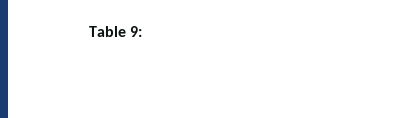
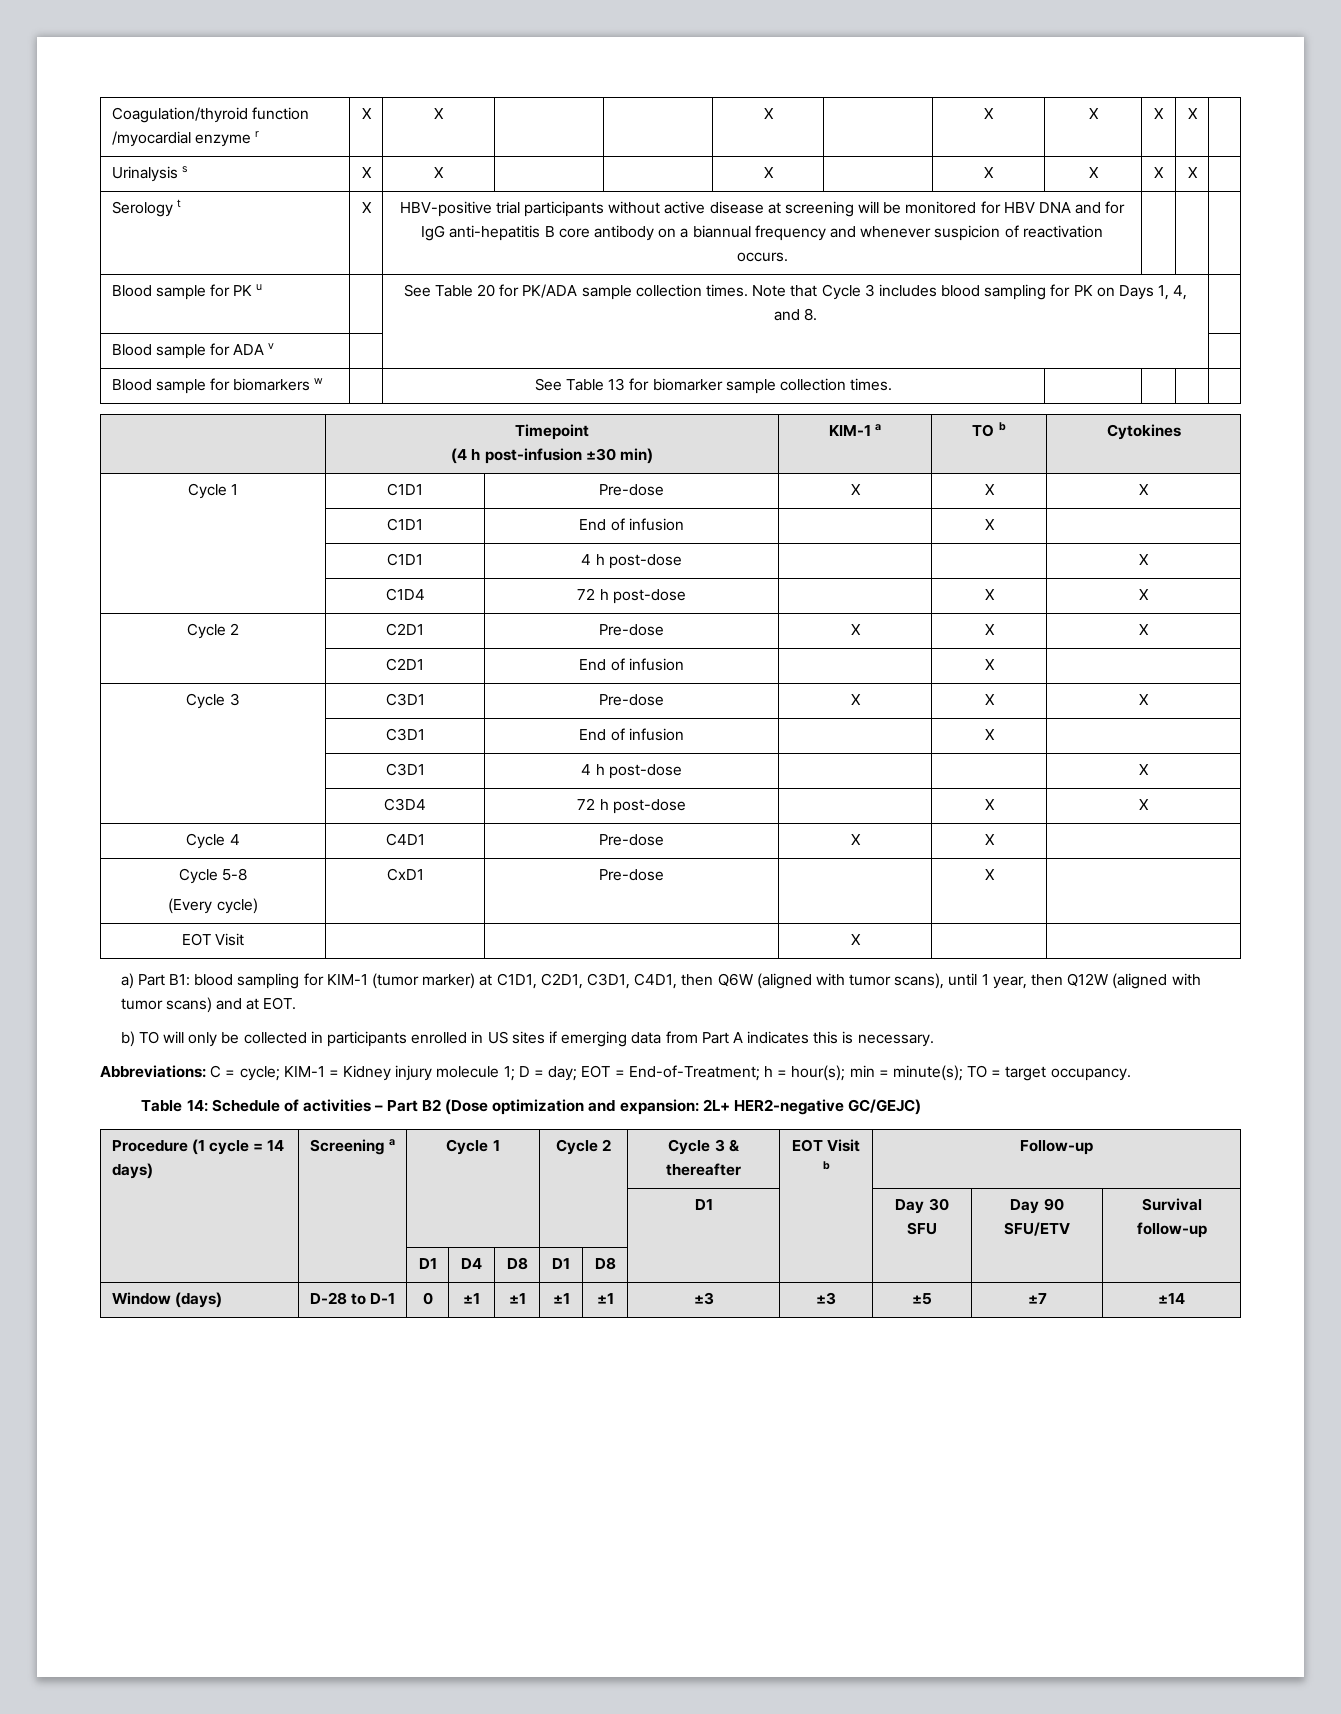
[88,26,142,37] Table 9: -> [111,107,309,123] [111,131,260,147] [361,108,372,119] [434,108,444,119] [763,108,774,119] [984,108,994,119] [1088,108,1099,119] [1154,108,1164,119] [1187,108,1198,119] [111,166,187,182] [361,167,372,178] [434,167,444,178] [763,167,774,178] [984,167,994,178] [1088,167,1099,178] [1154,167,1164,178] [1187,167,1198,178] [111,199,181,217] [361,202,372,213] [399,201,1126,217] [421,225,1103,241] [736,252,788,262] [111,284,263,300] [403,284,1188,300] [773,308,818,321] [111,343,275,359] [111,378,324,394] [534,378,893,394] [515,424,589,440] [451,448,653,464] [828,424,882,436] [972,422,1006,437] [1106,424,1181,440] [187,483,239,499] [387,483,423,496] [599,484,664,496] [850,484,861,495] [984,484,995,495] [1139,484,1149,495] [387,518,423,531] [579,518,684,531] [984,519,995,530] [387,553,423,566] [581,554,682,569] [1139,554,1149,565] [385,588,425,601] [577,588,686,604] [984,589,995,600] [1139,589,1149,600] [186,623,240,639] [386,623,424,636] [599,624,664,636] [850,624,861,635] [984,624,995,635] [1139,624,1149,635] [386,658,424,671] [579,658,684,671] [984,659,995,670] [186,693,240,709] [385,693,425,706] [599,694,664,706] [850,694,861,705] [984,694,995,705] [1139,694,1149,705] [385,728,425,741] [579,728,684,741] [984,729,995,740] [385,763,425,776] [581,764,682,779] [1139,764,1149,775] [384,798,426,811] [577,798,686,814] [984,799,995,810] [1139,799,1149,810] [186,833,240,849] [385,833,425,846] [599,834,664,846] [850,834,861,845] [984,834,995,845] [178,868,248,884] [168,898,258,914] [386,868,424,881] [599,869,664,881] [984,869,995,880] [181,933,245,946] [850,934,861,945] [120,973,1201,989] [120,997,297,1013] [120,1031,934,1047] [100,1065,1131,1081] [141,1099,922,1115] [111,1139,285,1155] [111,1163,153,1179] [310,1139,395,1155] [446,1139,500,1155] [555,1139,612,1155] [668,1139,740,1155] [666,1163,741,1176] [791,1139,861,1152] [822,1161,830,1170] [1020,1140,1093,1155] [694,1199,713,1210] [895,1198,949,1214] [907,1222,937,1235] [1010,1198,1064,1214] [1004,1222,1070,1236] [1141,1198,1202,1211] [1136,1222,1207,1238] [418,1258,437,1269] [461,1258,482,1269] [506,1257,528,1270] [552,1258,570,1269] [594,1257,616,1270] [111,1292,222,1308] [309,1292,396,1305] [422,1292,433,1305] [463,1293,480,1304] [508,1293,526,1304] [552,1293,570,1304] [596,1293,614,1304] [693,1292,714,1305] [816,1292,836,1305] [912,1293,932,1305] [1027,1293,1047,1304] [1158,1293,1185,1304] Coagulation/thyroid function /myocardial enzyme r | X | X | | | X | | X | X | X | X | // Urinalysis s | X | X | | | X | | X | X | X | X | // Serology t | X | HBV-positive trial participants without active disease at screening will be monitored for HBV DNA and for IgG anti-hepatitis B core antibody on a biannual frequency and whenever suspicion of reactivation occurs. | | | // Blood sample for PK u | | See Table 20 for PK/ADA sample collection times. Note that Cycle 3 includes blood sampling for PK on Days 1, 4, and 8. | // Blood sample for ADA v | | | // Blood sample for biomarkers w | | See Table 13 for biomarker sample collection times. | | | | // | Timepoint // (4 h post-infusion ±30 min) | KIM-1 a | TO b | Cytokines // Cycle 1 | C1D1 | Pre-dose | X | X | X // | C1D1 | End of infusion | | X | // | C1D1 | 4 h post-dose | | | X // | C1D4 | 72 h post-dose | | X | X // Cycle 2 | C2D1 | Pre-dose | X | X | X // | C2D1 | End of infusion | | X | // Cycle 3 | C3D1 | Pre-dose | X | X | X // | C3D1 | End of infusion | | X | // | C3D1 | 4 h post-dose | | | X // | C3D4 | 72 h post-dose | | X | X // Cycle 4 | C4D1 | Pre-dose | X | X | // Cycle 5-8 // (Every cycle) | CxD1 | Pre-dose | | X | // EOT Visit | | | X | | // a) Part B1: blood sampling for KIM-1 (tumor marker) at C1D1, C2D1, C3D1, C4D1, then Q6W (aligned with tumor scans), until 1 year, then Q12W (aligned with tumor scans) and at EOT. // b) TO will only be collected in participants enrolled in US sites if emerging data from Part A indicates this is necessary. // Abbreviations: C = cycle; KIM-1 = Kidney injury molecule 1; D = day; EOT = End-of-Treatment; h = hour(s); min = minute(s); TO = target occupancy. // Table 14: Schedule of activities – Part B2 (Dose optimization and expansion: 2L+ HER2-negative GC/GEJC) // Procedure (1 cycle = 14 days) | Screening a | Cycle 1 | Cycle 2 | Cycle 3 & thereafter | EOT Visit b | Follow-up // | | | | D1 | | Day 30 SFU | Day 90 SFU/ETV | Survival follow-up // | | D1 | D4 | D8 | D1 | D8 | | | | | // Window (days) | D-28 to D-1 | 0 | ±1 | ±1 | ±1 | ±1 | ±3 | ±3 | ±5 | ±7 | ±14

